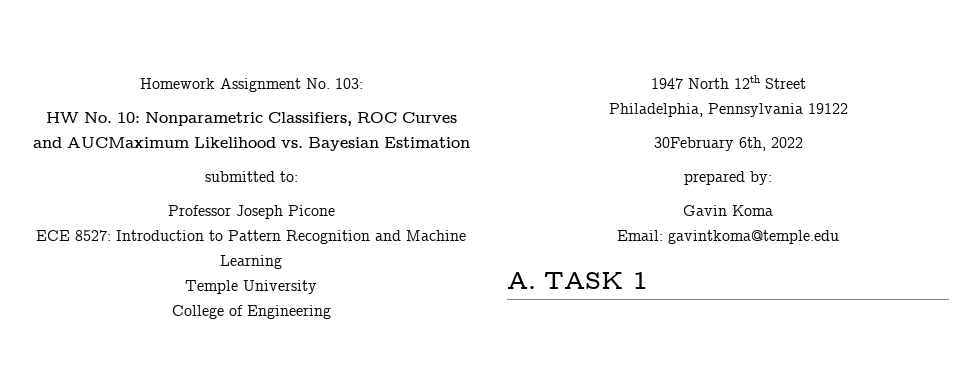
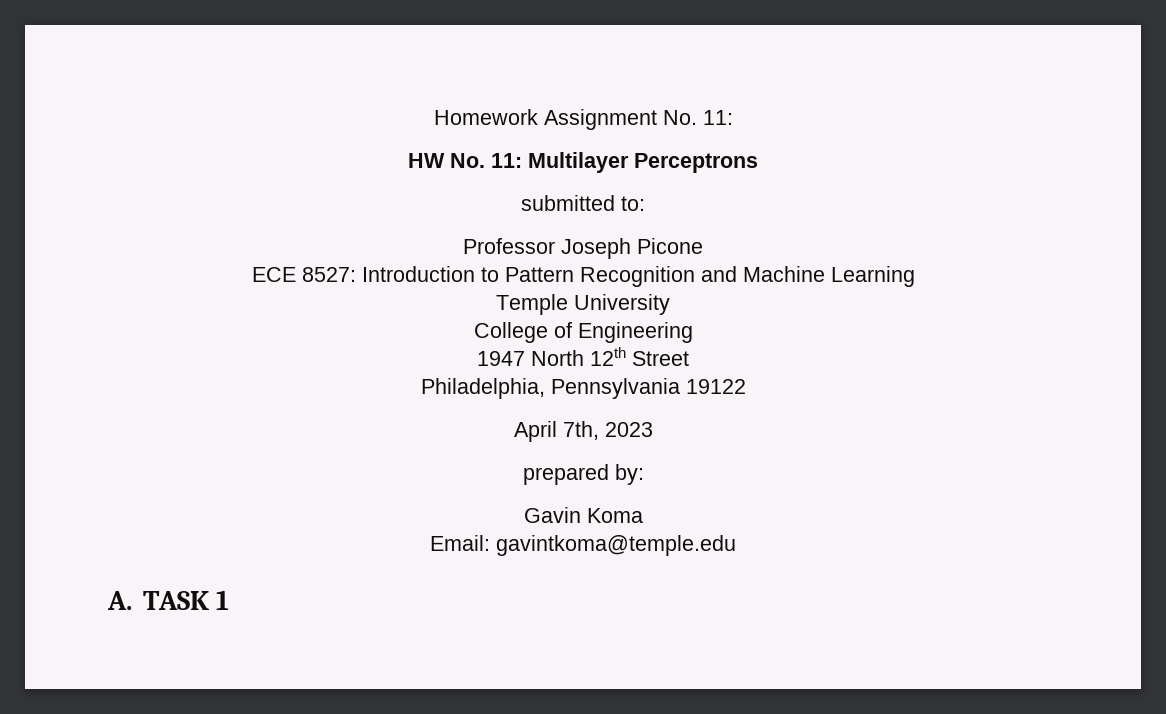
[334,78,363,89] 103: -> [702,110,733,125] 11:
[116,112,457,126] [32,137,470,151] 10: Nonparametric Classifiers, ROC Curves and AUCMaximum Likelihood vs. Bayesian Estimation -> [491,152,758,173] 11: Multilayer Perceptrons
[653,137,803,151] 30February 6th, 2022 -> [513,421,653,442] April 7th, 2023

